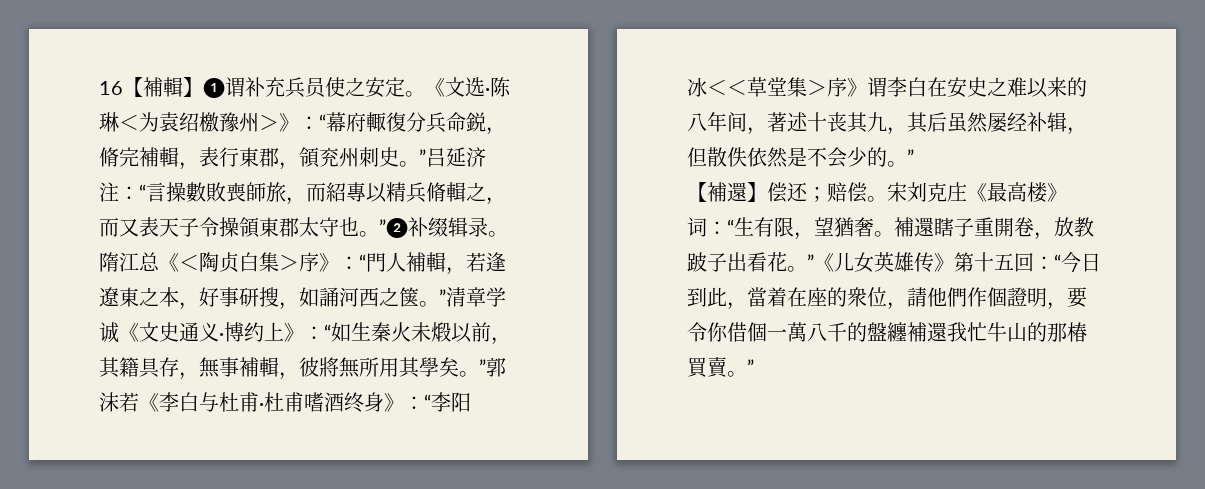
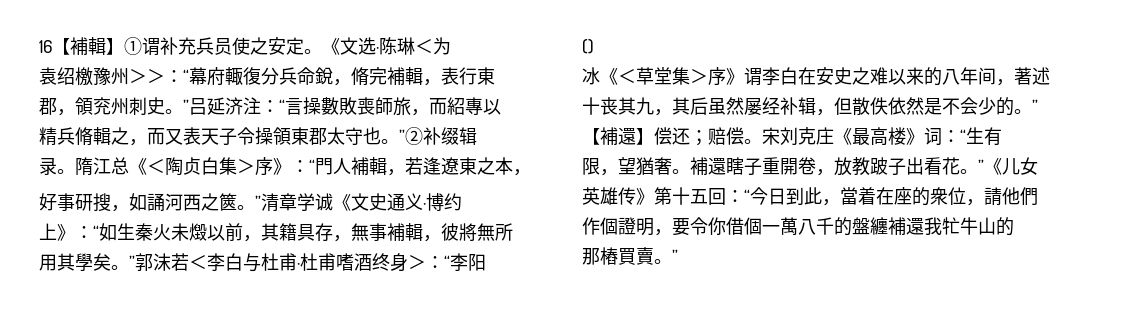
[203,78,225,98] ❶ -> [124,37,142,55] ①
(159, 122) none -> (451, 46) //
[279,113,299,132] 》 -> [147,69,165,83] ＞
[466,112,486,132] 鋭 -> [315,67,333,85] 銳
(259, 157) none -> (495, 76) //
(387, 193) none -> (501, 107) //
[379,218,408,238] ”❷ -> [399,127,423,145] ”②
(468, 227) none -> (477, 136) //
(199, 306) none -> (531, 172) //
[399,287,419,307] 箧 -> [219,193,237,211] 篋
(264, 332) none -> (462, 202) //
[431,322,451,342] 煅 -> [189,223,207,241] 燬
(379, 367) none -> (513, 232) //
[139,393,159,412] 《 -> [189,255,207,269] ＜
[384,393,404,412] 》 -> [408,255,426,269] ＞
(471, 402) none -> [582,39,594,54] // ()
[707,79,727,95] ＜ -> [600,68,618,85] 《
(808, 122) none -> (1050, 76) //
(774, 227) none -> (1002, 136) //
(874, 262) none -> (1038, 166) //
(967, 297) none -> (1038, 196) //
[967,322,987,342] 忙 -> [942,217,960,235] 牤
[1047,322,1087,342] 那椿 -> [582,247,618,265] // 那樁

